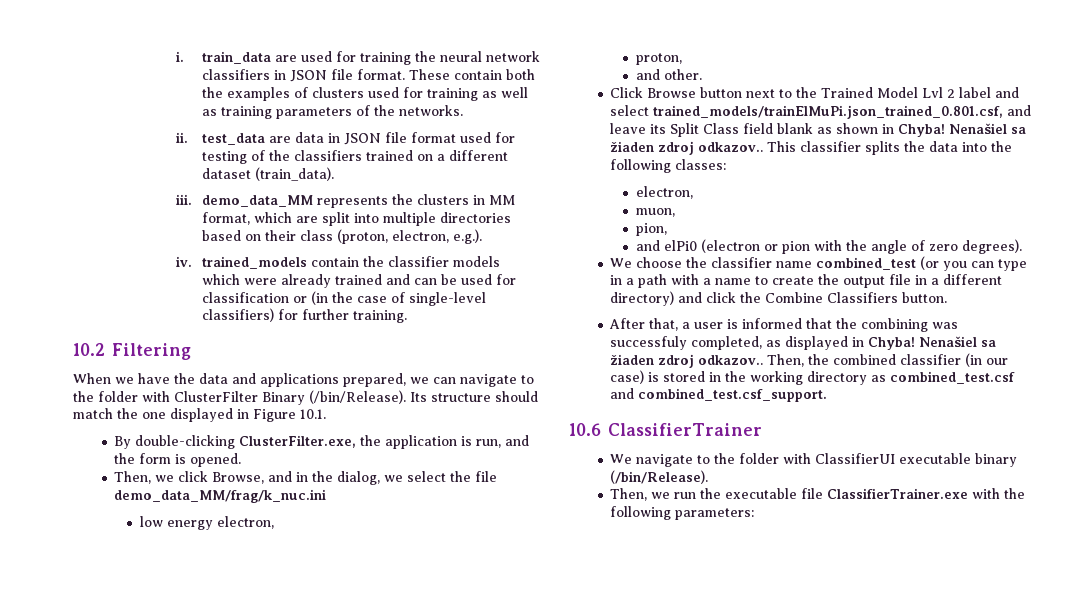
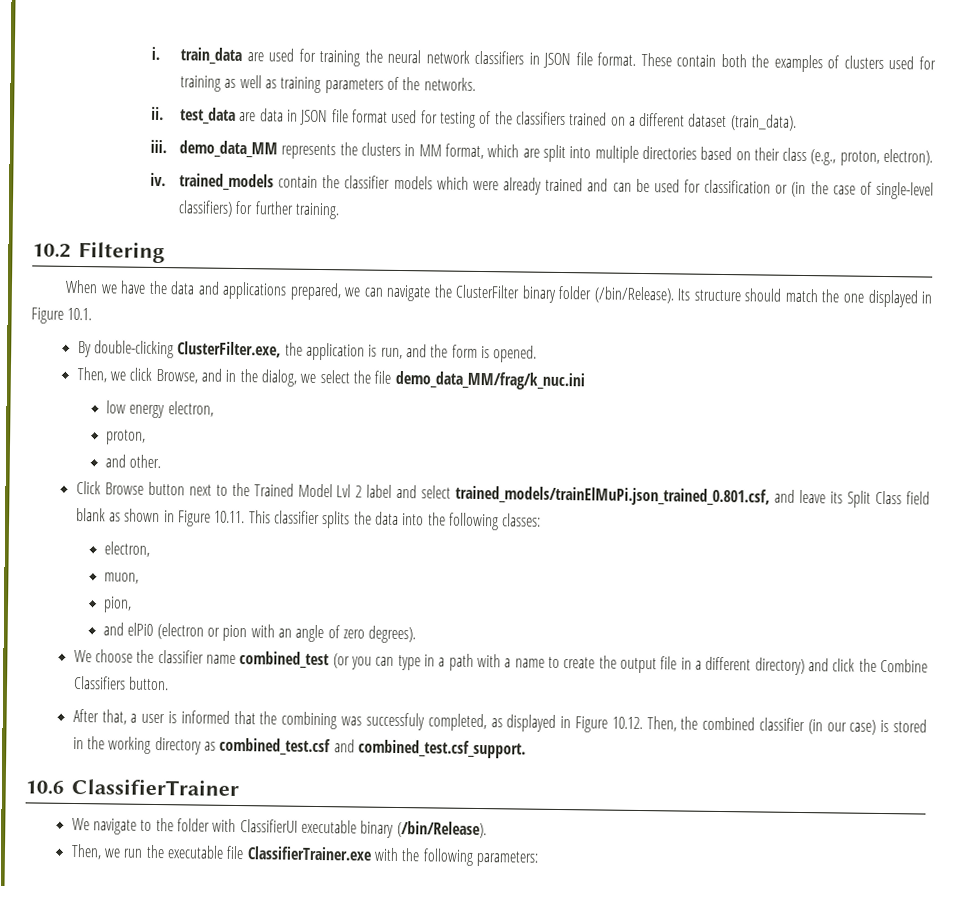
[337,229,483,244] (proton, electron, e.g.). -> [810,148,934,166] (e.g., proton, electron).
[521,375,534,384] [73,391,305,405] to the folder with ClusterFilter Binary -> [433,284,593,303] the ClusterFilter binary folder
[898,123,1027,137] [610,141,764,155] Chyba! Nenašiel sa žiaden zdroj odkazov.. -> [178,510,246,527] Figure 10.11.
[846,240,868,251] the -> [277,628,292,638] an
[868,336,997,350] [610,354,764,368] Chyba! Nenašiel sa žiaden zdroj odkazov.. -> [574,716,643,733] Figure 10.12.

